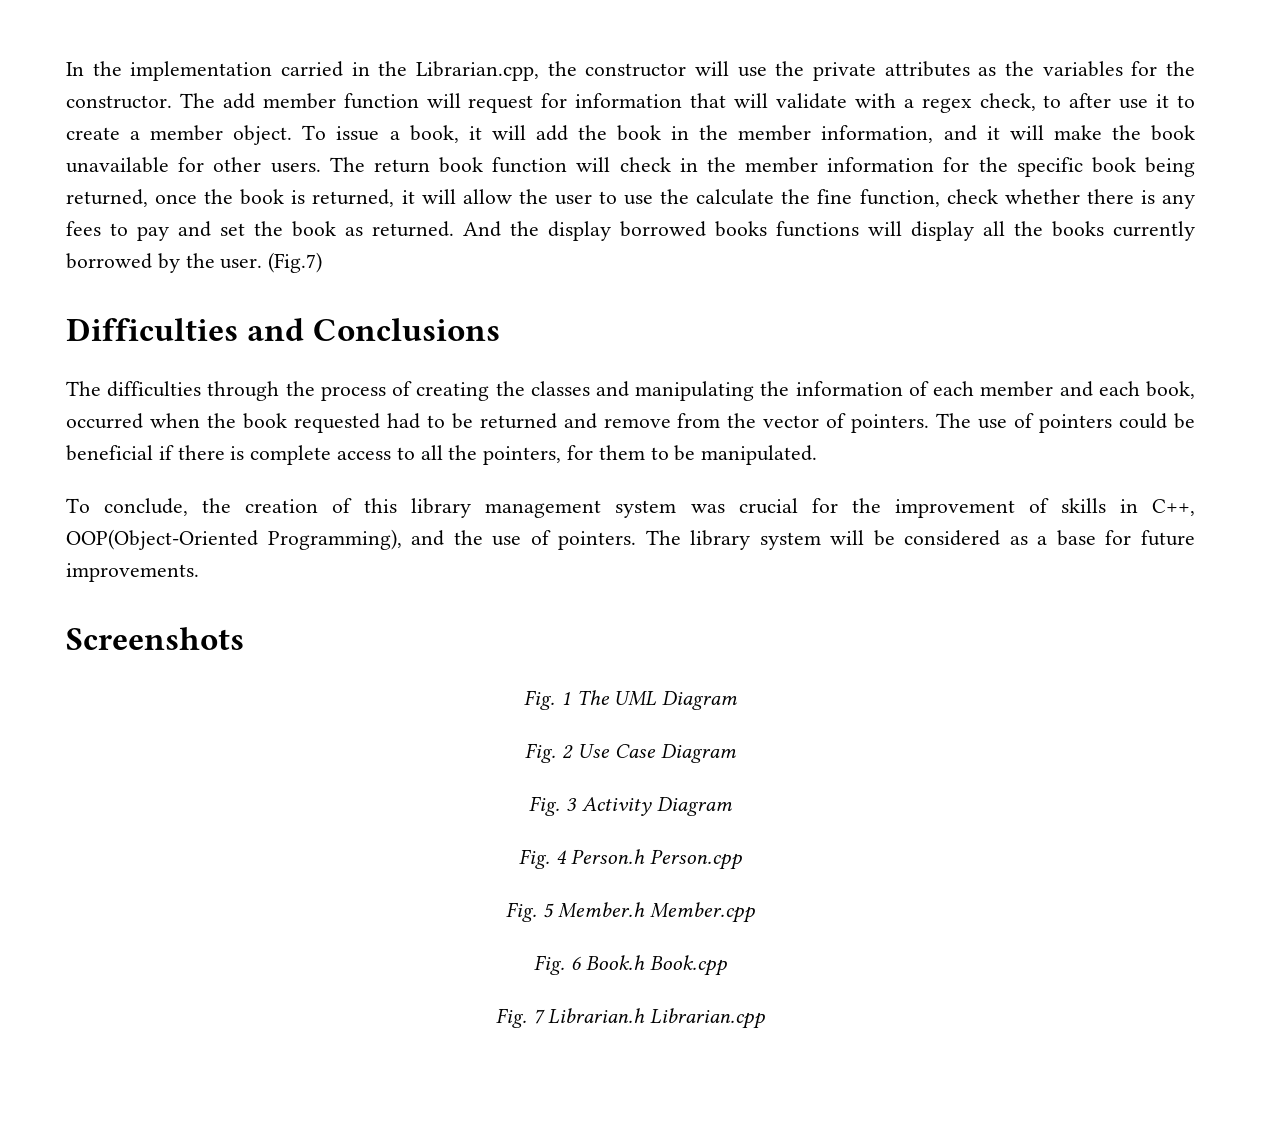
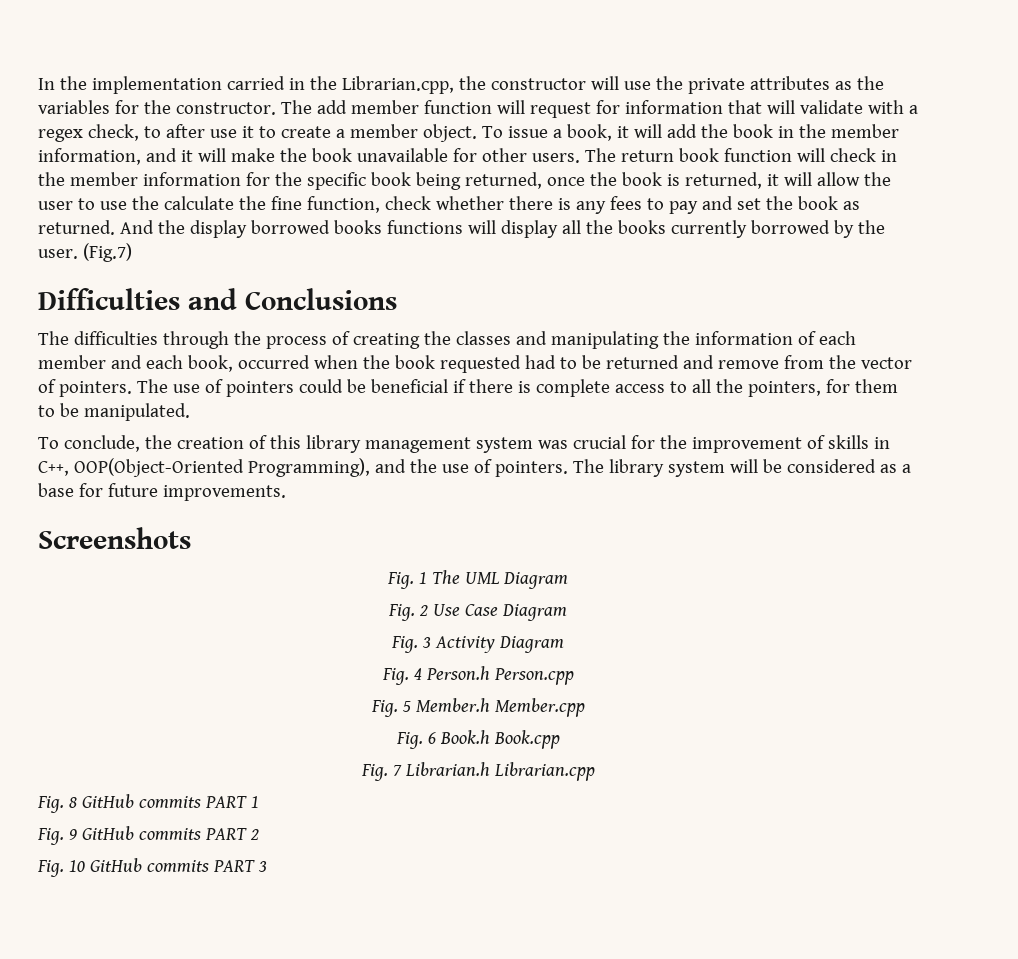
(766, 1018) none -> [37,794,259,813] [37,826,259,845] [37,858,267,877] // Fig. 8 GitHub commits PART 1 // Fig. 9 GitHub commits PART 2 // Fig. 10 GitHub commits PART 3

